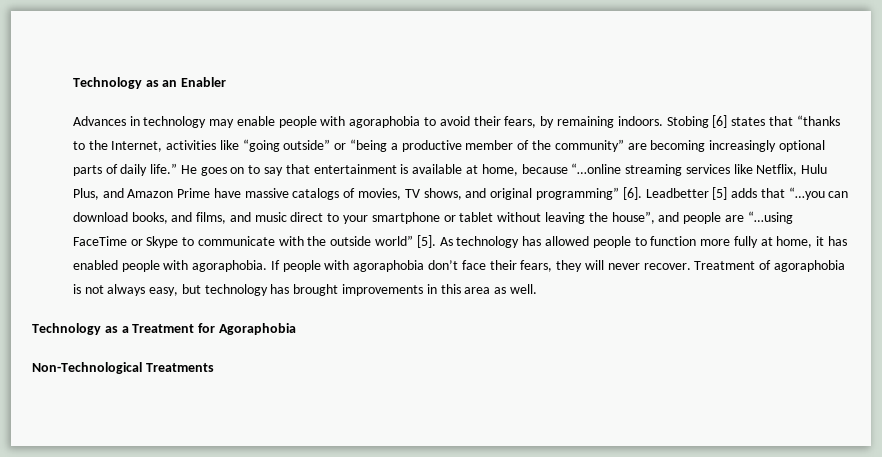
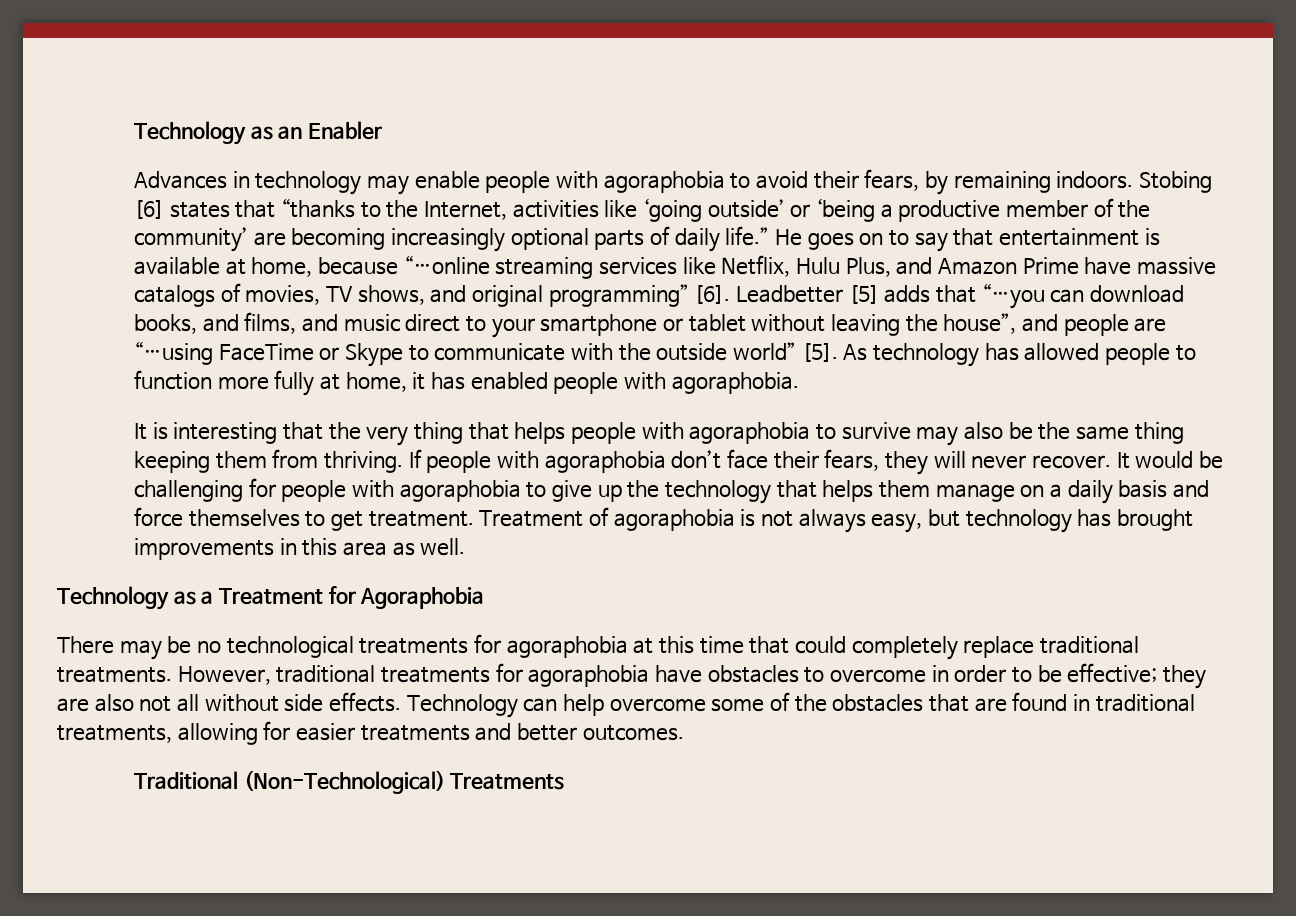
[242,139,388,152] “going outside” or “being -> [642,198,876,222] ‘going outside’ or ‘being
[554,139,624,152] community” -> [134,227,249,252] community’
(268, 266) none -> [134,422,1184,446] [134,449,404,473] // It is interesting that the very thing that helps people with agoraphobia to survive may also be the same thing keeping them from thriving.
(691, 266) none -> [1116,451,1224,469] [134,478,1210,504] [134,507,474,531] It would be challenging for people with agoraphobia to give up the technology that helps them manage on a daily basis and force themselves to get treatment.
[32,362,142,374] Non-Technological -> [57,634,1139,660] [57,663,1206,689] [57,692,1195,718] [57,721,684,745] [134,770,445,794] There may be no technological treatments for agoraphobia at this time that could completely replace traditional treatments. However, traditional treatments for agoraphobia have obstacles to overcome in order to be effective; they are also not all without side effects. Technology can help overcome some of the obstacles that are found in traditional treatments, allowing for easier treatments and better outcomes. // Traditional (Non-Technological)

